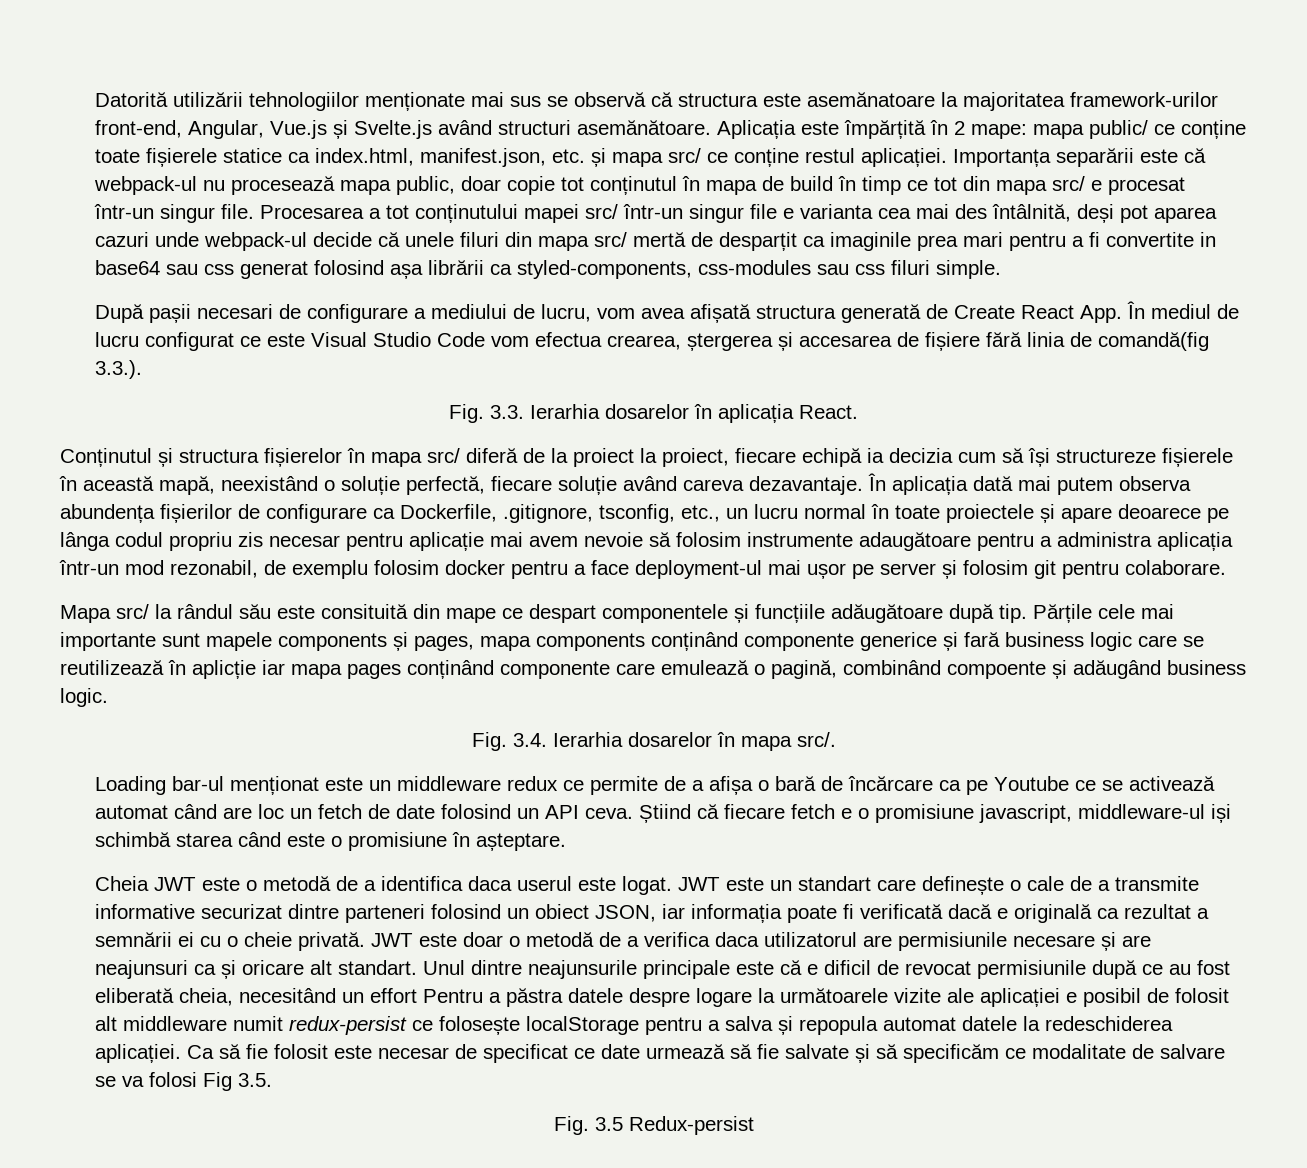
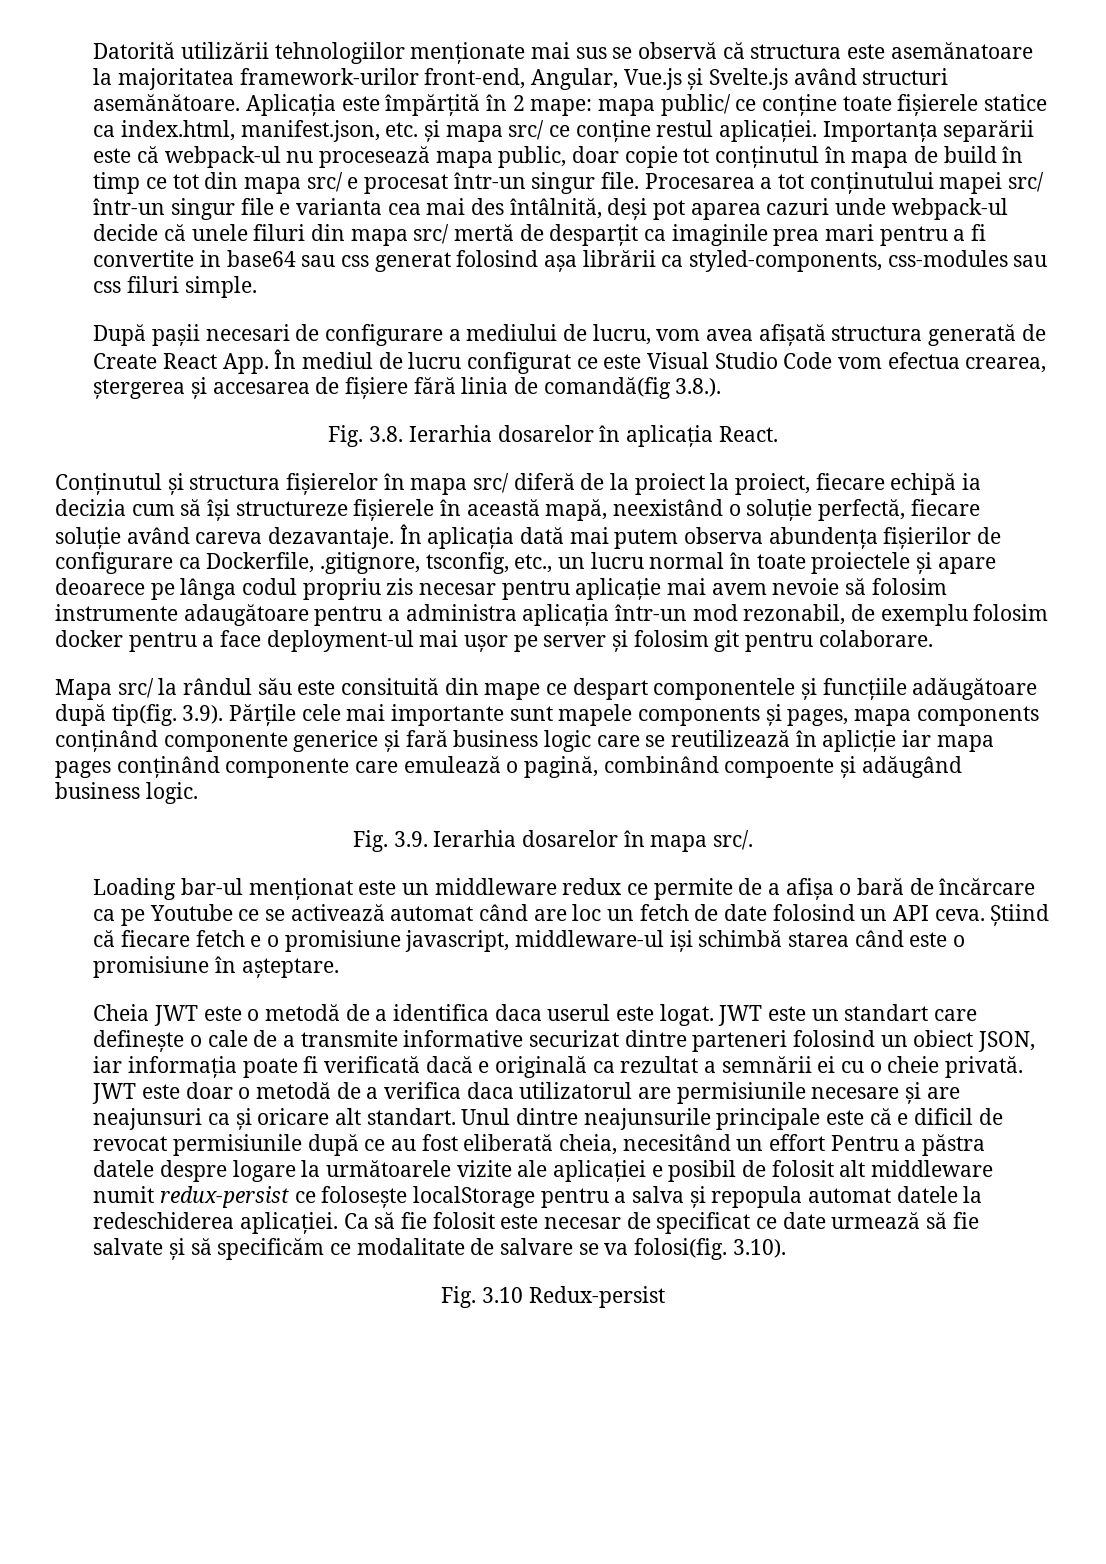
[94,360,142,379] [449,404,524,423] 3.3.). // Fig. 3.3. -> [675,378,722,397] [328,425,404,447] 3.8.). // Fig. 3.8.
[999,604,1027,623] tip. -> [111,704,224,726] tip(fig. 3.9).
[512,733,547,747] 3.4. -> [393,831,428,847] 3.9.
[148,1072,272,1091] [553,1116,623,1135] folosi Fig 3.5. // Fig. 3.5 -> [633,1238,786,1260] [441,1286,523,1308] folosi(fig. 3.10). // Fig. 3.10

